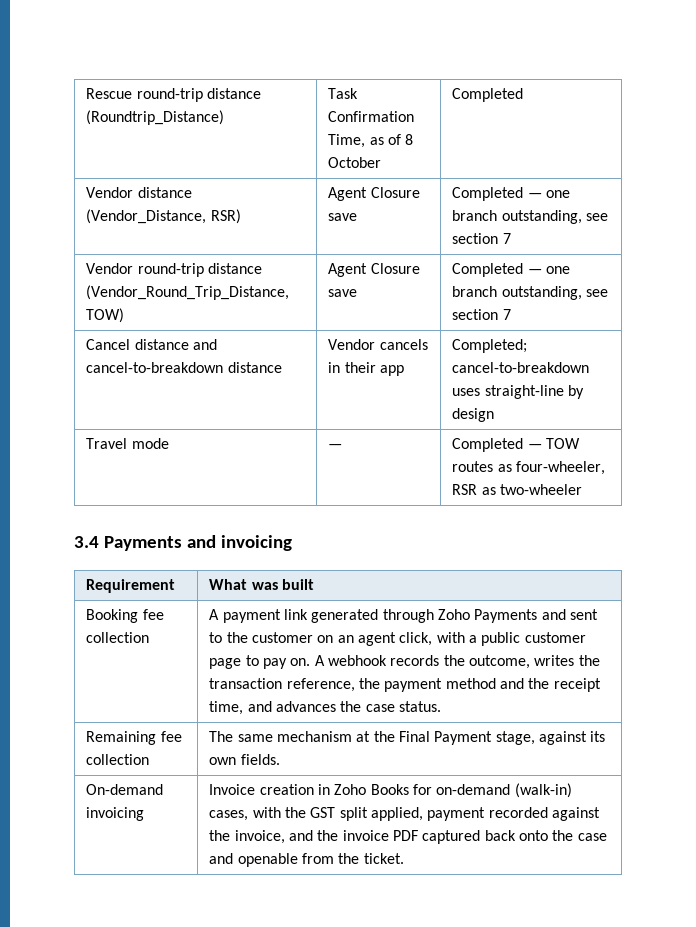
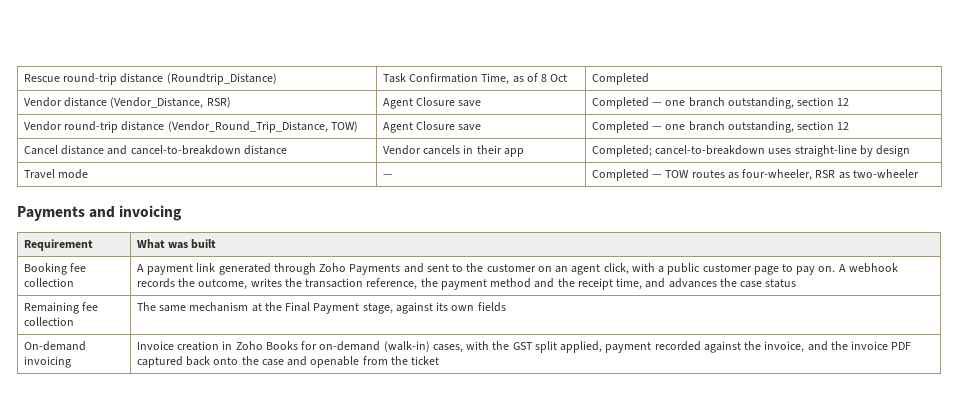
[328,157,382,168] October -> [550,74,568,82] Oct
[585,213,608,221] [452,233,511,244] see section 7 -> [797,97,850,106] section 12
[585,289,608,297] [452,309,511,320] see section 7 -> [797,121,850,130] section 12
[74,536,99,548] 3.4 -> (919, 173) none
[398,701,441,712] status. -> [765,279,797,288] status
[240,754,280,765] fields. -> [477,302,506,312] fields
[363,853,404,864] ticket. -> [411,356,440,365] ticket

